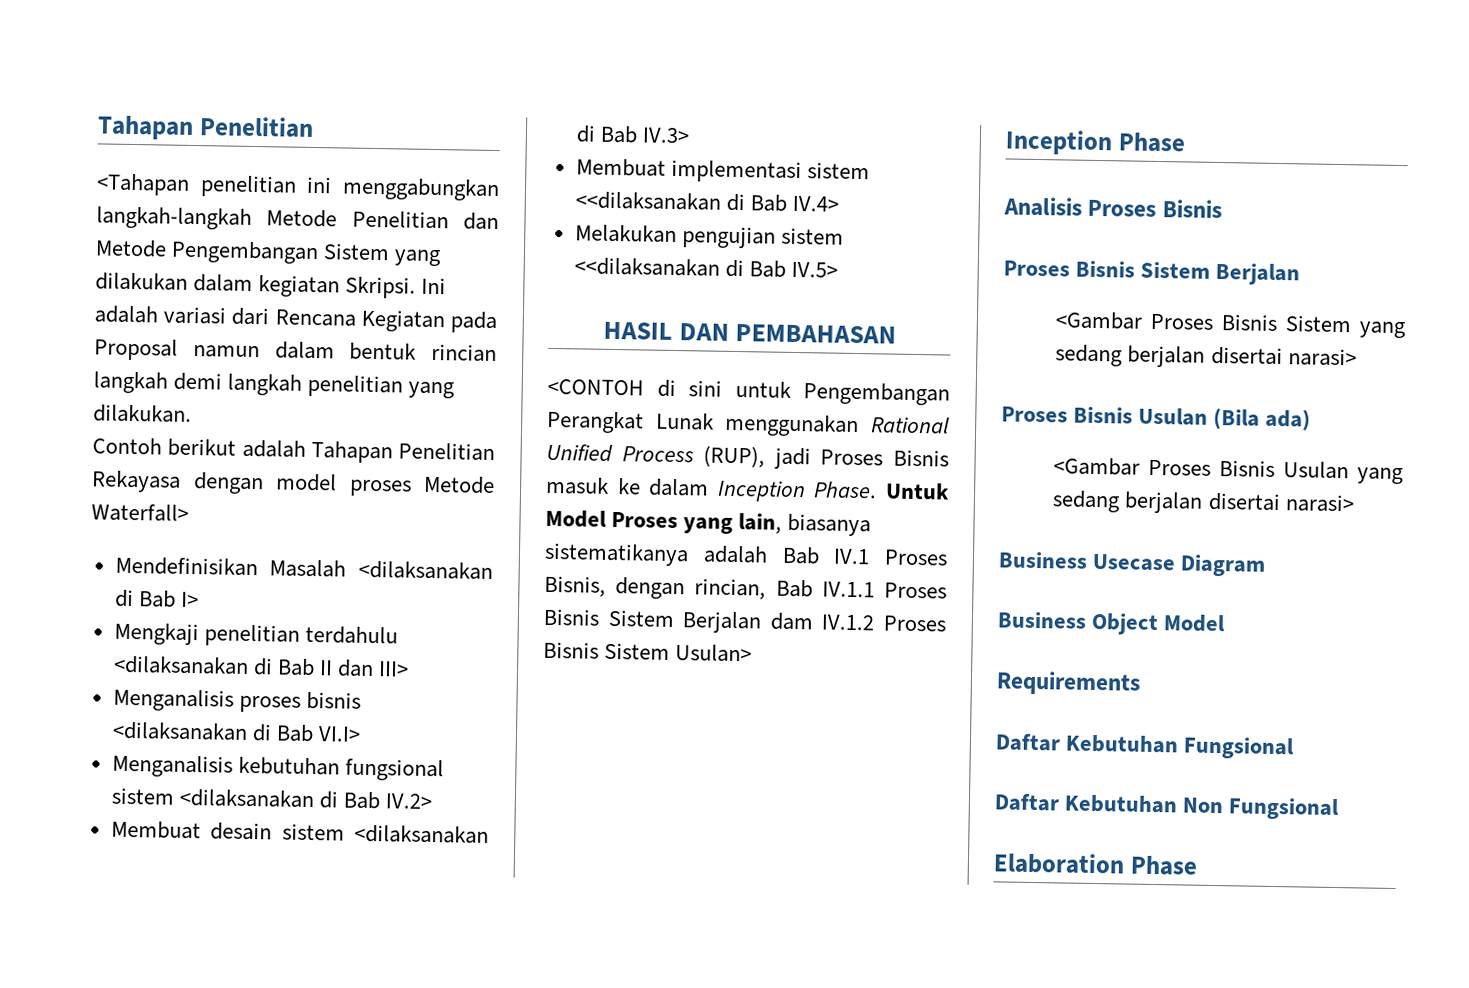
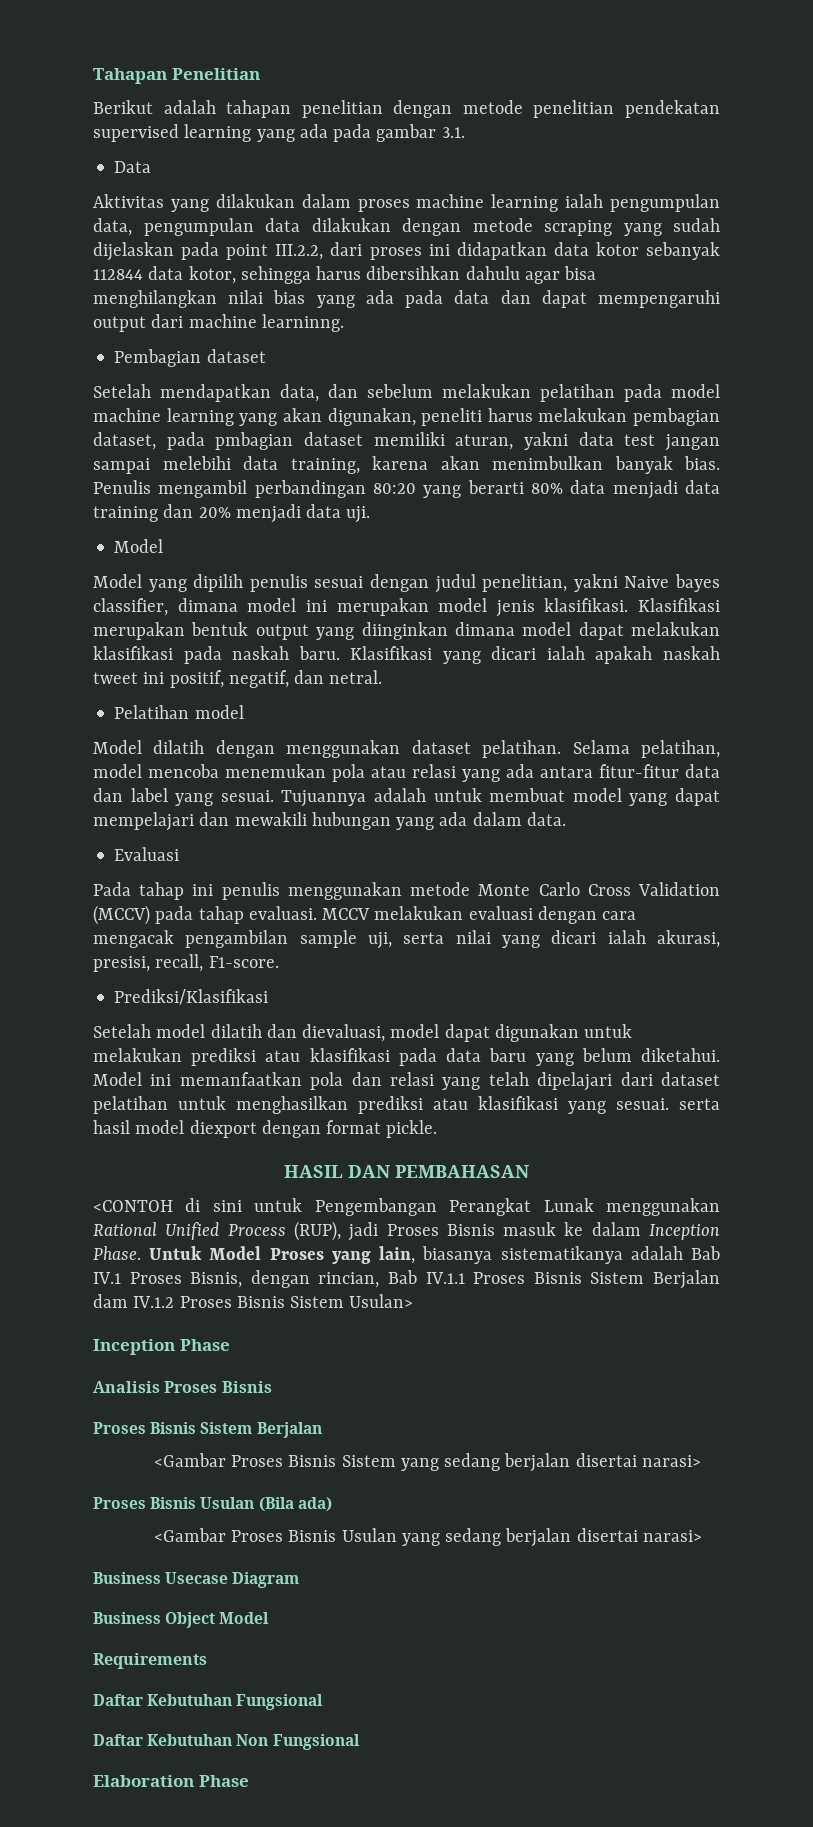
[96,173,501,202] [96,206,499,231] [95,239,443,267] [95,272,447,299] [94,305,497,334] [94,338,497,363] [93,371,456,399] [93,404,192,423] [92,437,495,464] [91,470,495,497] [91,503,189,522] [114,556,493,581] [114,589,199,608] [113,622,398,647] [112,655,410,678] [112,688,361,713] [111,721,361,743] [111,754,444,782] [110,787,433,810] [110,820,489,844] [575,125,690,144] [575,158,870,184] [574,191,839,212] [574,224,844,249] [573,257,838,278] <Tahapan penelitian ini menggabungkan langkah-langkah Metode Penelitian dan Metode Pengembangan Sistem yang dilakukan dalam kegiatan Skripsi. Ini adalah variasi dari Rencana Kegiatan pada Proposal namun dalam bentuk rincian langkah demi langkah penelitian yang dilakukan. // Contoh berikut adalah Tahapan Penelitian Rekayasa dengan model proses Metode Waterfall> // Mendefinisikan Masalah <dilaksanakan di Bab I> // Mengkaji penelitian terdahulu <dilaksanakan di Bab II dan III> // Menganalisis proses bisnis <dilaksanakan di Bab VI.I> // Menganalisis kebutuhan fungsional sistem <dilaksanakan di Bab IV.2> // Membuat desain sistem <dilaksanakan di Bab IV.3> // Membuat implementasi sistem <<dilaksanakan di Bab IV.4> // Melakukan pengujian sistem <<dilaksanakan di Bab IV.5> -> [93,100,720,118] [93,124,465,142] [114,161,152,173] [93,194,720,212] [93,218,720,236] [93,242,721,261] [93,266,597,284] [93,290,720,308] [93,314,344,332] [114,349,266,367] [93,384,720,402] [93,408,720,426] [93,432,720,451] [93,456,720,474] [93,480,720,499] [93,504,371,523] [114,539,164,553] [93,574,721,593] [93,598,720,617] [93,622,720,640] [93,646,720,664] [93,670,383,688] [114,705,244,719] [93,740,721,758] [93,764,720,782] [93,788,721,807] [93,812,566,831] [114,847,180,861] [93,882,720,900] [93,905,637,925] [93,930,720,949] [93,954,279,972] [114,989,269,1005] [93,1024,633,1042] [93,1048,720,1066] [93,1072,720,1091] [93,1096,720,1114] [93,1120,438,1138] Berikut adalah tahapan penelitian dengan metode penelitian pendekatan supervised learning yang ada pada gambar 3.1. // Data // Aktivitas yang dilakukan dalam proses machine learning ialah pengumpulan data, pengumpulan data dilakukan dengan metode scraping yang sudah dijelaskan pada point III.2.2, dari proses ini didapatkan data kotor sebanyak 112844 data kotor, sehingga harus dibersihkan dahulu agar bisa menghilangkan nilai bias yang ada pada data dan dapat mempengaruhi output dari machine learninng. // Pembagian dataset // Setelah mendapatkan data, dan sebelum melakukan pelatihan pada model machine learning yang akan digunakan, peneliti harus melakukan pembagian dataset, pada pmbagian dataset memiliki aturan, yakni data test jangan sampai melebihi data training, karena akan menimbulkan banyak bias. Penulis mengambil perbandingan 80:20 yang berarti 80% data menjadi data training dan 20% menjadi data uji. // Model // Model yang dipilih penulis sesuai dengan judul penelitian, yakni Naive bayes classifier, dimana model ini merupakan model jenis klasifikasi. Klasifikasi merupakan bentuk output yang diinginkan dimana model dapat melakukan klasifikasi pada naskah baru. Klasifikasi yang dicari ialah apakah naskah tweet ini positif, negatif, dan netral. // Pelatihan model // Model dilatih dengan menggunakan dataset pelatihan. Selama pelatihan, model mencoba menemukan pola atau relasi yang ada antara fitur-fitur data dan label yang sesuai. Tujuannya adalah untuk membuat model yang dapat mempelajari dan mewakili hubungan yang ada dalam data. // Evaluasi // Pada tahap ini penulis menggunakan metode Monte Carlo Cross Validation (MCCV) pada tahap evaluasi. MCCV melakukan evaluasi dengan cara mengacak pengambilan sample uji, serta nilai yang dicari ialah akurasi, presisi, recall, F1-score. // Prediksi/Klasifikasi // Setelah model dilatih dan dievaluasi, model dapat digunakan untuk melakukan prediksi atau klasifikasi pada data baru yang belum diketahui. Model ini memanfaatkan pola dan relasi yang telah dipelajari dari dataset pelatihan untuk menghasilkan prediksi atau klasifikasi yang sesuai. serta hasil model diexport dengan format pickle.

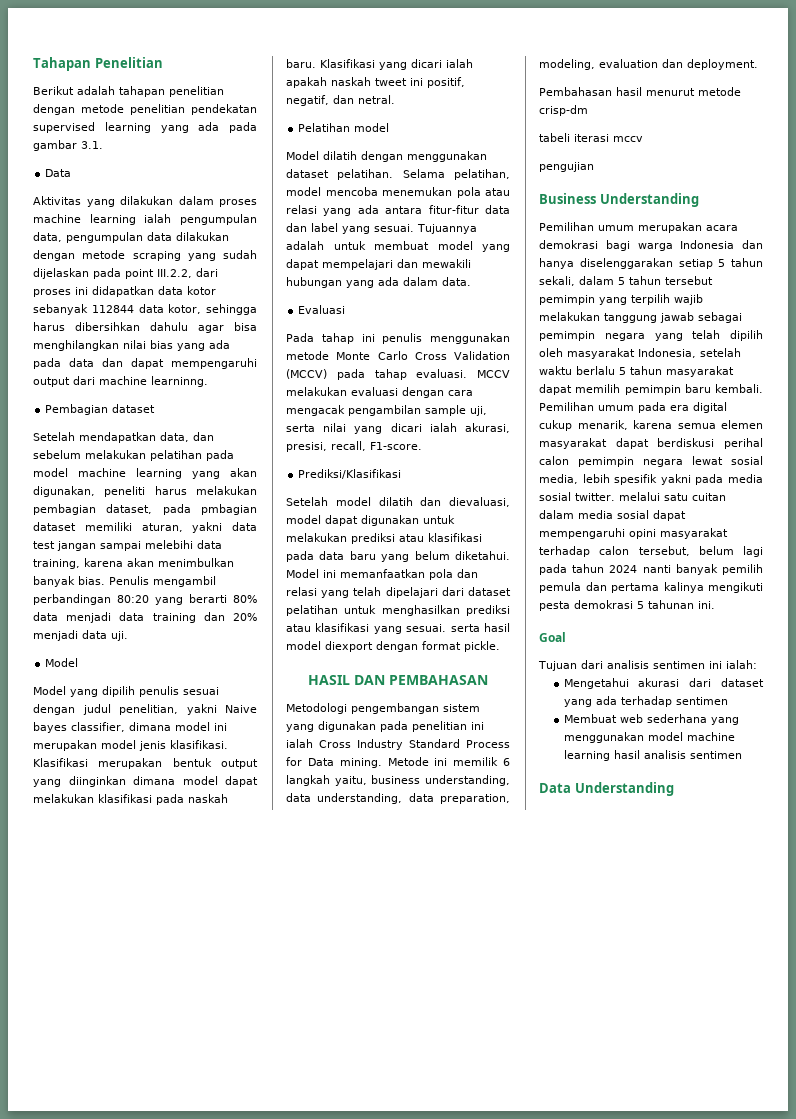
[93,1198,720,1216] [93,1221,720,1241] [93,1246,720,1264] [93,1270,721,1289] [93,1294,414,1308] [93,1339,230,1355] [93,1381,272,1393] [93,1422,322,1438] [153,1453,701,1472] [93,1497,332,1512] [153,1528,702,1547] [93,1572,300,1588] [93,1612,270,1628] [93,1653,207,1669] [93,1694,324,1710] [93,1734,360,1750] [93,1775,249,1787] <CONTOH di sini untuk Pengembangan Perangkat Lunak menggunakan Rational Unified Process (RUP), jadi Proses Bisnis masuk ke dalam Inception Phase. Untuk Model Proses yang lain, biasanya sistematikanya adalah Bab IV.1 Proses Bisnis, dengan rincian, Bab IV.1.1 Proses Bisnis Sistem Berjalan dam IV.1.2 Proses Bisnis Sistem Usulan> // Inception Phase // Analisis Proses Bisnis // Proses Bisnis Sistem Berjalan // <Gambar Proses Bisnis Sistem yang sedang berjalan disertai narasi> // Proses Bisnis Usulan (Bila ada) // <Gambar Proses Bisnis Usulan yang sedang berjalan disertai narasi> // Business Usecase Diagram // Business Object Model // Requirements // Daftar Kebutuhan Fungsional // Daftar Kebutuhan Non Fungsional // Elaboration Phase -> [286,703,480,714] [286,721,484,732] [286,739,510,750] [286,757,510,768] [286,775,510,786] [286,793,510,804] [539,59,758,70] [539,87,741,96] [539,105,588,116] [539,133,643,142] [539,162,594,172] [539,193,699,207] [539,222,738,233] [539,240,763,251] [539,258,763,269] [539,276,713,286] [539,294,703,305] [539,312,742,323] [539,330,763,341] [539,348,741,359] [539,366,734,377] [539,384,763,395] [539,402,727,413] [539,420,763,431] [539,438,763,449] [539,456,763,467] [539,474,763,485] [539,492,726,501] [539,510,686,521] [539,528,728,539] [539,546,763,557] [539,564,763,575] [539,582,763,593] [539,600,715,611] [539,632,566,642] [538,660,757,671] [563,678,764,689] [563,696,728,707] [563,714,739,725] [563,732,735,743] [563,750,742,761] [539,782,674,796] Metodologi pengembangan sistem yang digunakan pada penelitian ini ialah Cross Industry Standard Process for Data mining. Metode ini memilik 6 langkah yaitu, business understanding, data understanding, data preparation, modeling, evaluation dan deployment. // Pembahasan hasil menurut metode crisp-dm // tabeli iterasi mccv // pengujian // Business Understanding // Pemilihan umum merupakan acara demokrasi bagi warga Indonesia dan hanya diselenggarakan setiap 5 tahun sekali, dalam 5 tahun tersebut pemimpin yang terpilih wajib melakukan tanggung jawab sebagai pemimpin negara yang telah dipilih oleh masyarakat Indonesia, setelah waktu berlalu 5 tahun masyarakat dapat memilih pemimpin baru kembali. Pemilihan umum pada era digital cukup menarik, karena semua elemen masyarakat dapat berdiskusi perihal calon pemimpin negara lewat sosial media, lebih spesifik yakni pada media sosial twitter. melalui satu cuitan dalam media sosial dapat mempengaruhi opini masyarakat terhadap calon tersebut, belum lagi pada tahun 2024 nanti banyak pemilih pemula dan pertama kalinya mengikuti pesta demokrasi 5 tahunan ini. // Goal // Tujuan dari analisis sentimen ini ialah: // Mengetahui akurasi dari dataset yang ada terhadap sentimen // Membuat web sederhana yang menggunakan model machine learning hasil analisis sentimen // Data Understanding

